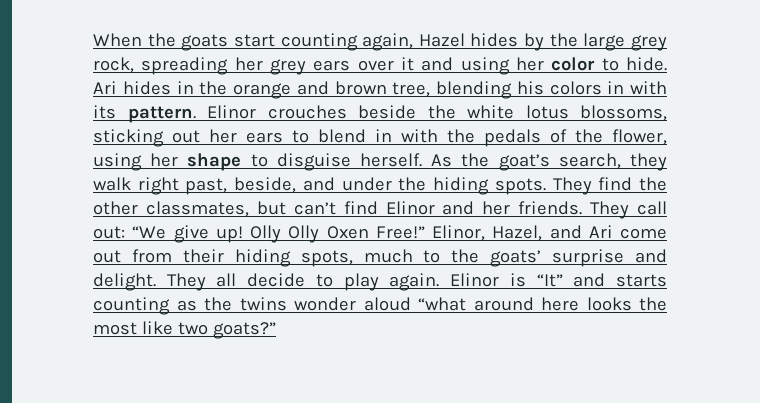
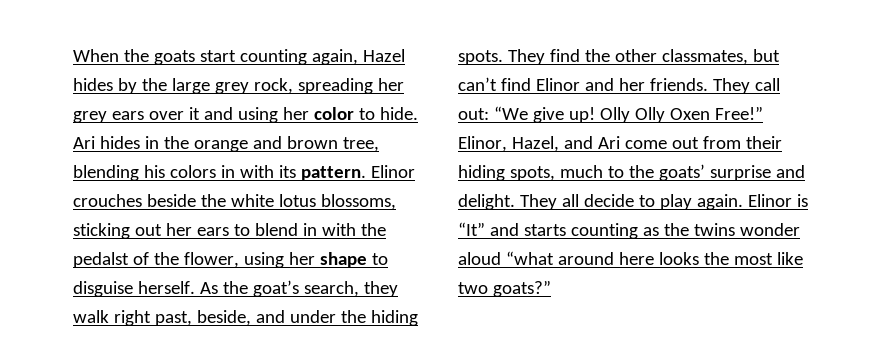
[484,129,541,147] pedals -> [73,252,129,268] pedalst

